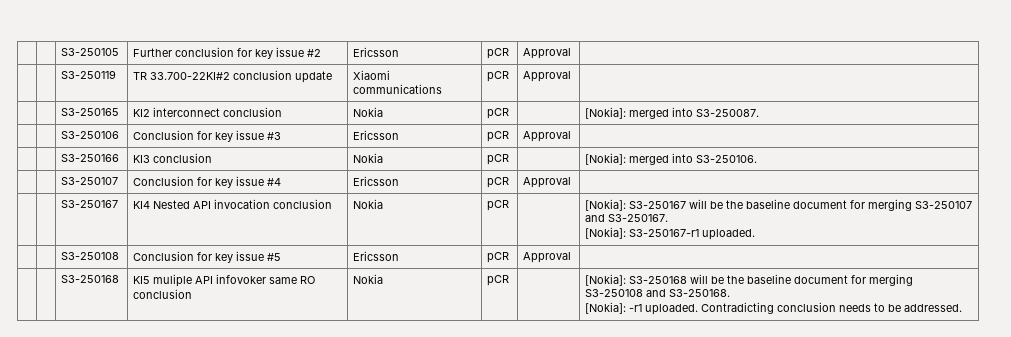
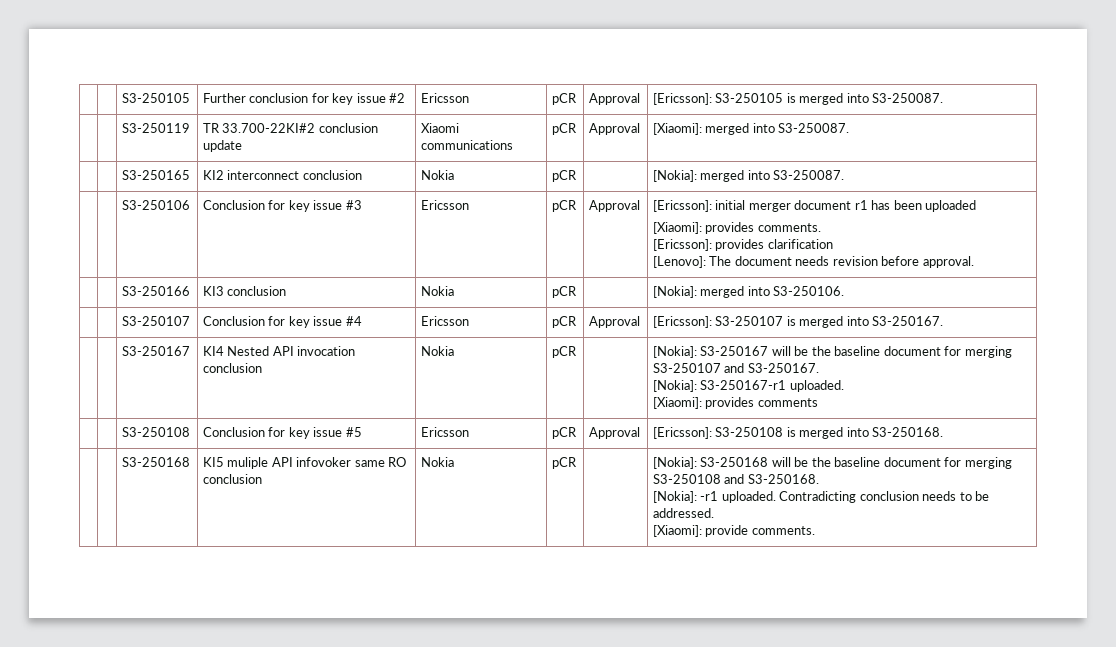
(572, 53) none -> [652,93,944,105] [Ericsson]: S3-250105 is merged into S3-250087.
(572, 76) none -> [652,123,850,135] [Xiaomi]: merged into S3-250087.
(572, 136) none -> [652,200,977,212] [652,222,821,234] [652,239,833,251] [652,256,974,268] [Ericsson]: initial merger document r1 has been uploaded // [Xiaomi]: provides comments. // [Ericsson]: provides clarification // [Lenovo]: The document needs revision before approval.
(572, 182) none -> [652,316,944,328] [Ericsson]: S3-250107 is merged into S3-250167.
(756, 234) none -> [652,397,818,409] // [Xiaomi]: provides comments
(572, 257) none -> [652,427,944,439] [Ericsson]: S3-250108 is merged into S3-250168.
(963, 308) none -> [652,525,815,537] // [Xiaomi]: provide comments.

